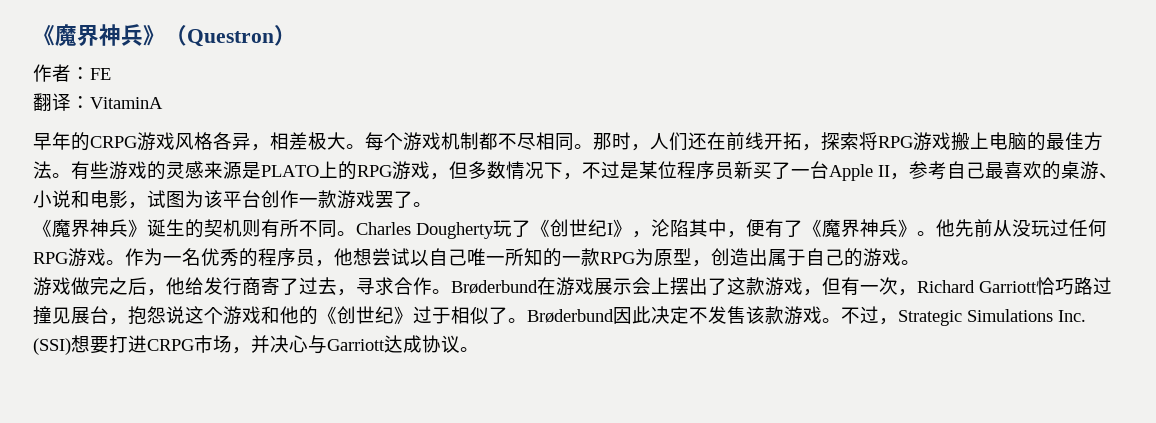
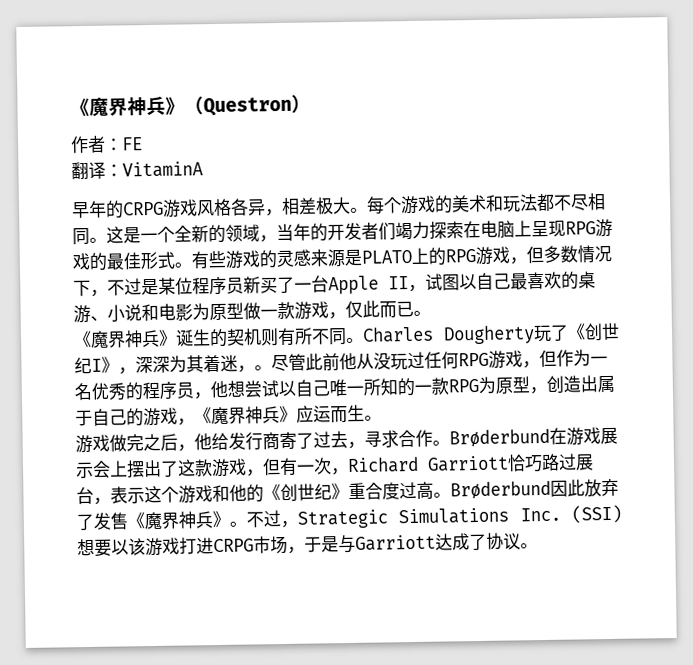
[441,132,1103,151] [33,161,52,179] 机制都不尽相同。那时，人们还在前线开拓，探索将RPG游戏搬上电脑的最佳方法 -> [434,193,606,214] [72,218,613,246] [72,251,175,271] 的美术和玩法都不尽相同。这是一个全新的领域，当年的开发者们竭力探索在电脑上呈现RPG游戏的最佳形式
[909,161,947,180] 参考 -> [425,273,477,291] 试图以
[128,190,413,209] ，试图为该平台创作一款游戏罢了 -> [192,300,414,321] 为原型做一款游戏，仅此而已
[651,219,993,238] 沦陷其中，便有了《魔界神兵》。他先前 -> [135,352,357,374] 深深为其着迷，。尽管此前他
[106,260,125,265] 。 -> [522,349,557,369] ，但
(901, 257) none -> [177,404,365,426] ，《魔界神兵》应运而生
[33,306,185,325] 撞见展台，抱怨说 -> [575,454,594,471] [76,486,145,505] 展台，表示
[413,306,822,325] 过于相似了。Brøderbund因此决定不发售该款游戏 -> [348,478,619,500] [76,510,230,531] 重合度过高。Brøderbund因此放弃了发售《魔界神兵》
(109, 345) none -> [111,537,180,557] 以该游戏
[251,335,308,353] 并决心 -> [304,536,339,553] 于是
(422, 344) none -> [469,533,487,551] 了

